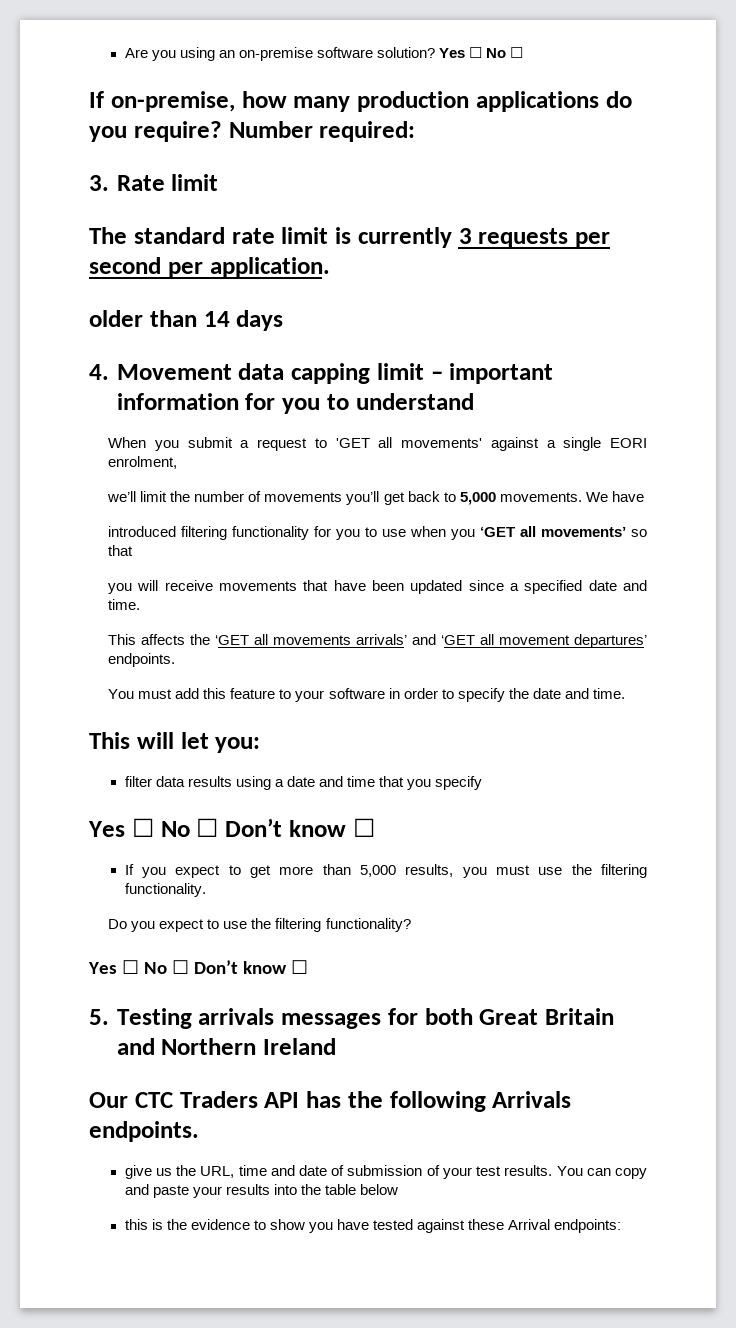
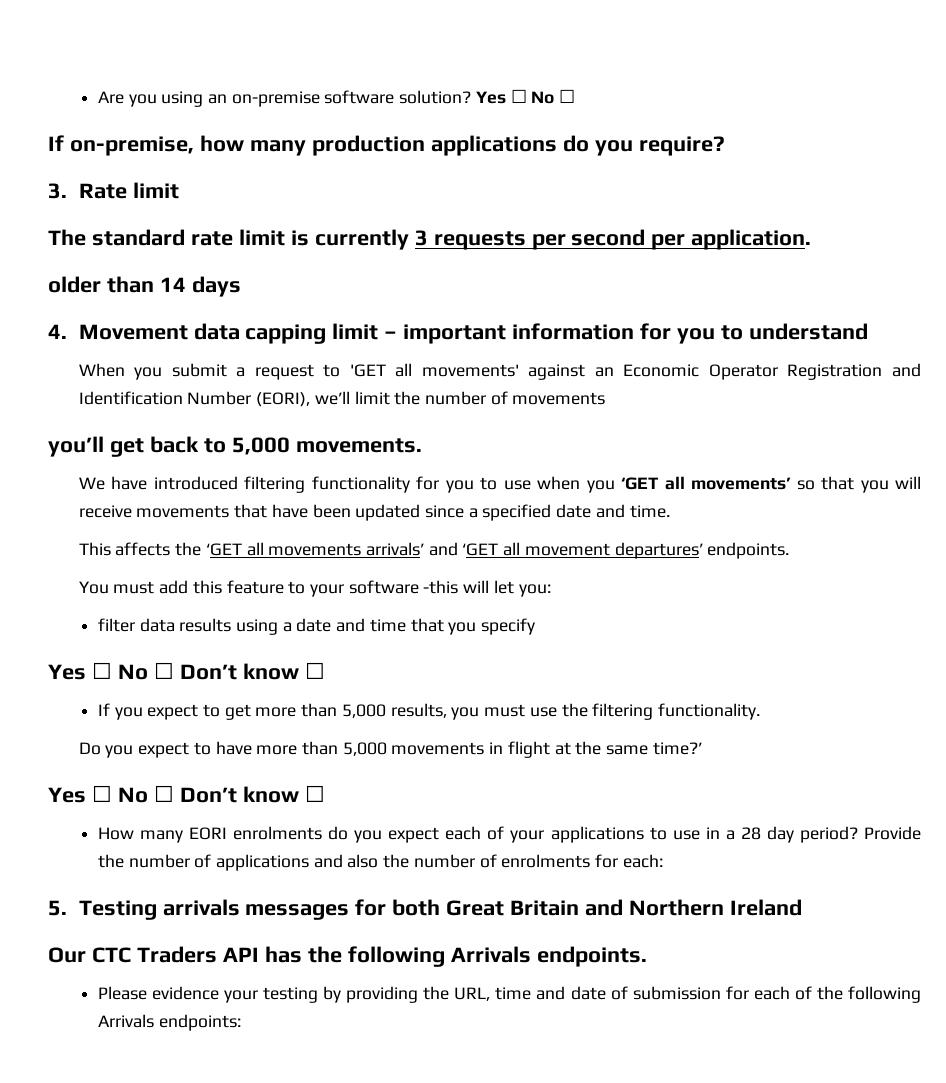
[228,121,416,142] Number required: -> (725, 146) none
[546,437,647,451] [108,456,178,469] a single EORI enrolment, // -> [594,363,921,380] [78,391,311,407] an Economic Operator Registration and Identification Number (EORI),
(343, 497) none -> (606, 398) //
(582, 497) none -> (422, 445) //
(644, 496) // -> (148, 483) none
(134, 550) // -> (855, 483) none
[388,688,625,702] [89,732,130,749] in order to specify the date and time. // This -> [423,580,459,594] -this
[223,918,411,932] [88,960,308,974] use the filtering functionality? // Yes ☐ No ☐ Don’t know ☐ -> [215,741,702,758] [48,785,325,803] [97,826,921,843] [97,854,663,871] have more than 5,000 movements in flight at the same time?’ // Yes ☐ No ☐ Don’t know ☐ // How many EORI enrolments do you expect each of your applications to use in a 28 day period? Provide the number of applications and also the number of enrolments for each:
[124,1165,172,1179] give us -> [97,986,419,1003] Please evidence your testing by providing
[426,1165,647,1179] [124,1184,398,1198] [124,1219,551,1233] of your test results. You can copy and paste your results into the table below // this is the evidence to show you have tested against these Arrival -> [725,986,921,1003] [97,1014,154,1028] for each of the following Arrivals

